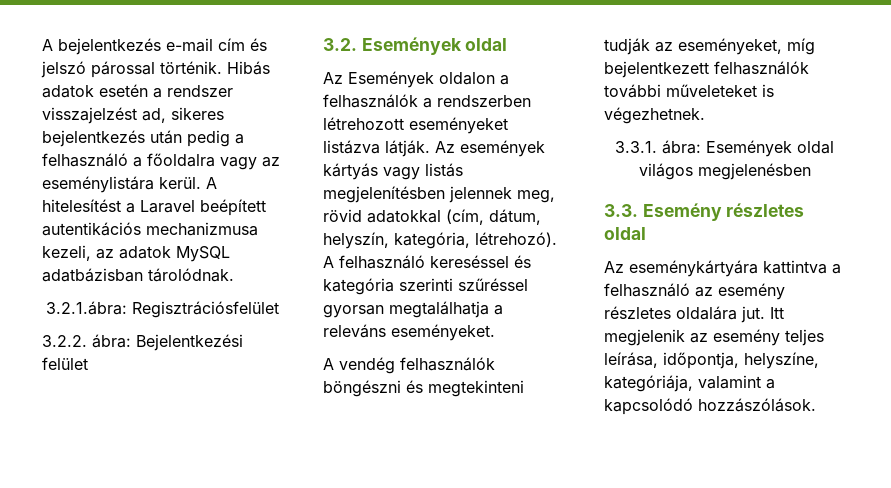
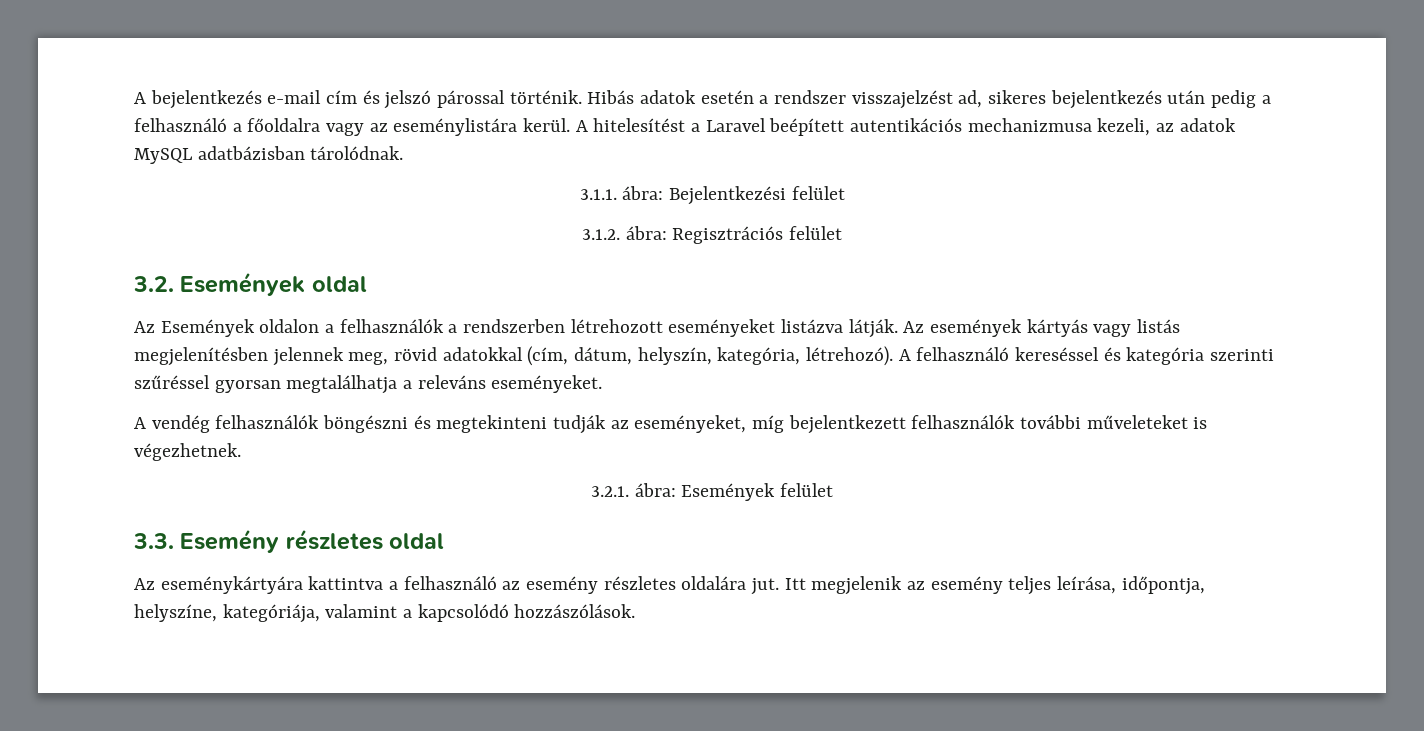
[46,301,279,318] [42,335,87,347] 3.2.1.ábra: Regisztrációsfelület // 3.2.2. -> [579,189,617,200] 3.1.1.
(88, 363) none -> [581,226,843,244] // 3.1.2. ábra: Regisztrációs felület
[615,141,657,153] 3.3.1. -> [590,486,629,497] 3.2.1.
[797,141,834,154] [638,163,811,180] oldal világos megjelenésben -> [780,483,834,497] felület

